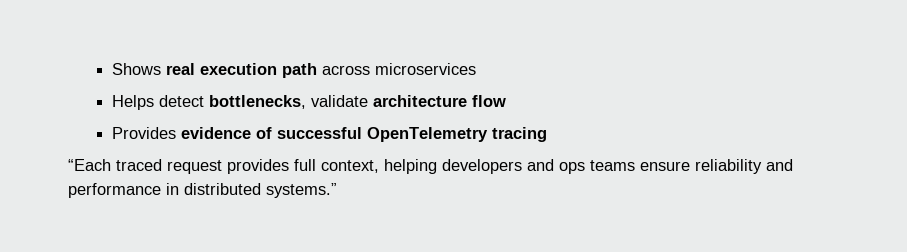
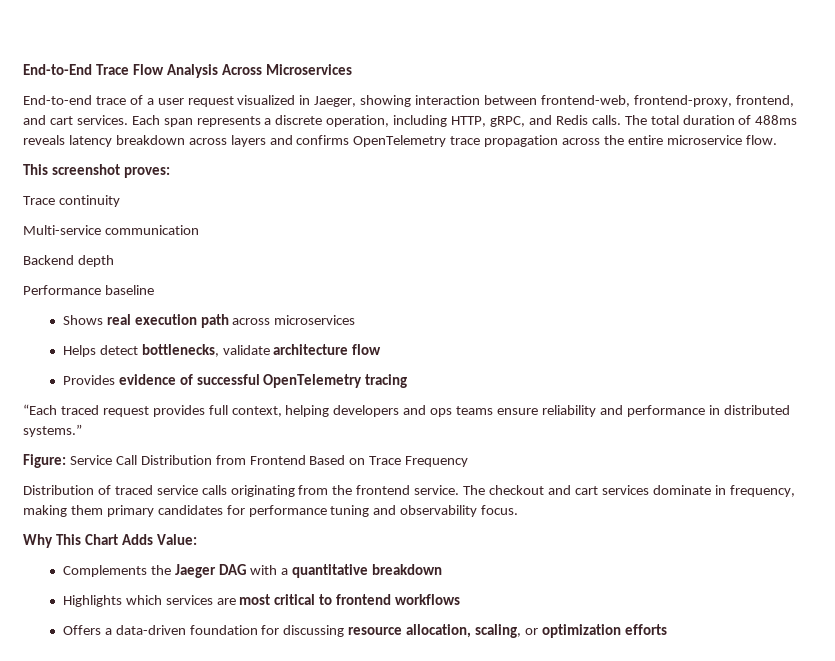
(112, 69) none -> [23,64,352,78] [23,95,794,107] [23,115,798,127] [23,135,777,147] [23,164,170,178] [23,195,120,207] [23,225,199,235] [23,255,114,267] [23,285,154,295] End-to-End Trace Flow Analysis Across Microservices // End-to-end trace of a user request visualized in Jaeger, showing interaction between frontend-web, frontend-proxy, frontend, and cart services. Each span represents a discrete operation, including HTTP, gRPC, and Redis calls. The total duration of 488ms reveals latency breakdown across layers and confirms OpenTelemetry trace propagation across the entire microservice flow. // This screenshot proves: // Trace continuity // Multi-service communication // Backend depth // Performance baseline //
(337, 190) none -> [23,454,469,468] [23,485,795,497] [23,505,519,517] [23,534,197,548] [62,564,443,578] [62,594,461,607] [62,624,667,638] // Figure: Service Call Distribution from Frontend Based on Trace Frequency // Distribution of traced service calls originating from the frontend service. The checkout and cart services dominate in frequency, making them primary candidates for performance tuning and observability focus. // Why This Chart Adds Value: // Complements the Jaeger DAG with a quantitative breakdown // Highlights which services are most critical to frontend workflows // Offers a data-driven foundation for discussing resource allocation, scaling, or optimization efforts

